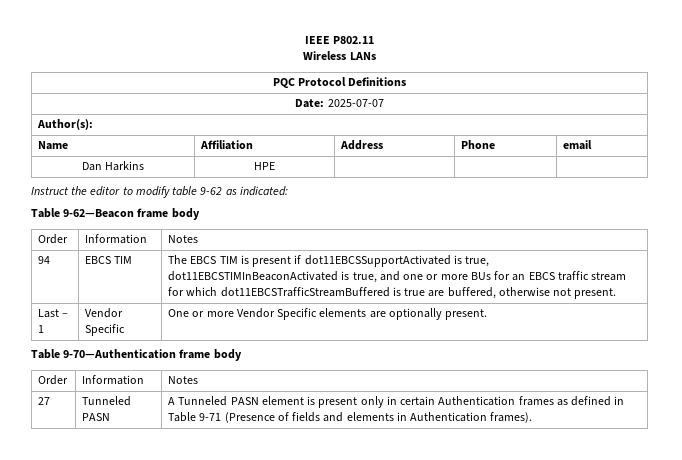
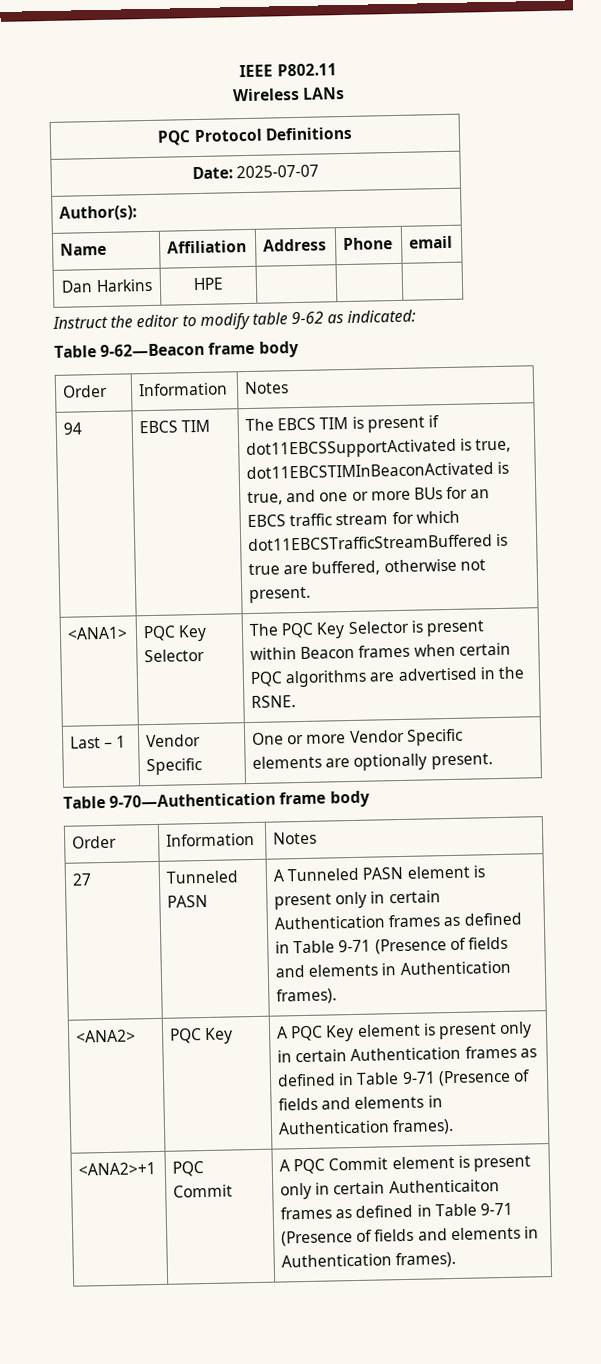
(617, 293) none -> [67,626,129,640] [143,624,208,642] [144,648,206,663] [249,620,485,639] [250,642,511,661] [250,666,524,688] [251,695,297,708] // <ANA1> | PQC Key Selector | The PQC Key Selector is present within Beacon frames when certain PQC algorithms are advertised in the RSNE.
(533, 417) none -> [76,1029,137,1043] [169,1027,234,1045] [276,1021,533,1042] [277,1045,537,1063] [277,1069,530,1087] [278,1095,443,1111] [278,1118,455,1136] [78,1162,157,1176] [172,1161,205,1177] [173,1184,234,1198] [279,1155,531,1175] [280,1179,500,1200] [280,1202,513,1220] [281,1226,539,1247] [281,1251,457,1269] // <ANA2> | PQC Key | A PQC Key element is present only in certain Authentication frames as defined in Table 9-71 (Presence of fields and elements in Authentication frames). // <ANA2>+1 | PQC Commit | A PQC Commit element is present only in certain Authenticaiton frames as defined in Table 9-71 (Presence of fields and elements in Authentication frames).

